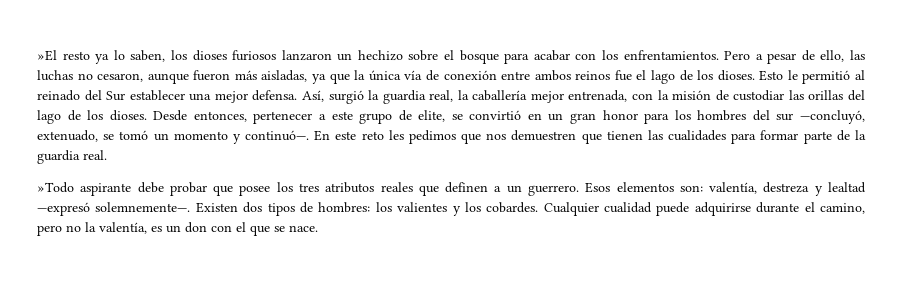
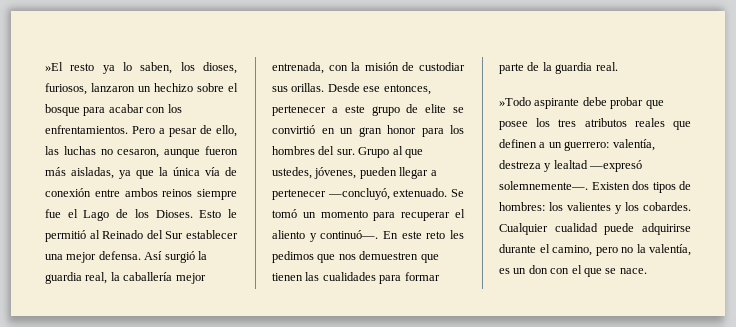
[192,50,277,61] dioses furiosos -> [203,62,237,74] [45,83,87,95] dioses, furiosos,
(611, 75) none -> [197,189,237,200] siempre
[650,70,755,84] lago de los dioses. -> [83,209,193,221] Lago de los Dioses.
[37,90,80,101] reinado -> [102,230,144,239] Reinado
[301,90,324,102] Así, -> [144,251,163,260] Así
[788,90,866,101] [37,110,188,124] las orillas del lago de los dioses. Desde -> [272,83,381,92] sus orillas. Desde ese
[418,110,446,122] elite, -> [425,104,447,113] elite
[776,110,866,124] [37,130,228,142] sur —concluyó, extenuado, se tomó un momento -> [336,146,423,158] [272,167,437,179] [272,188,464,200] [272,209,465,221] [272,230,305,239] sur. Grupo al que ustedes, jóvenes, pueden llegar a pertenecer —concluyó, extenuado. Se tomó un momento para recuperar el aliento
[528,182,703,196] guerrero. Esos elementos son: -> [564,141,610,151] guerrero:

